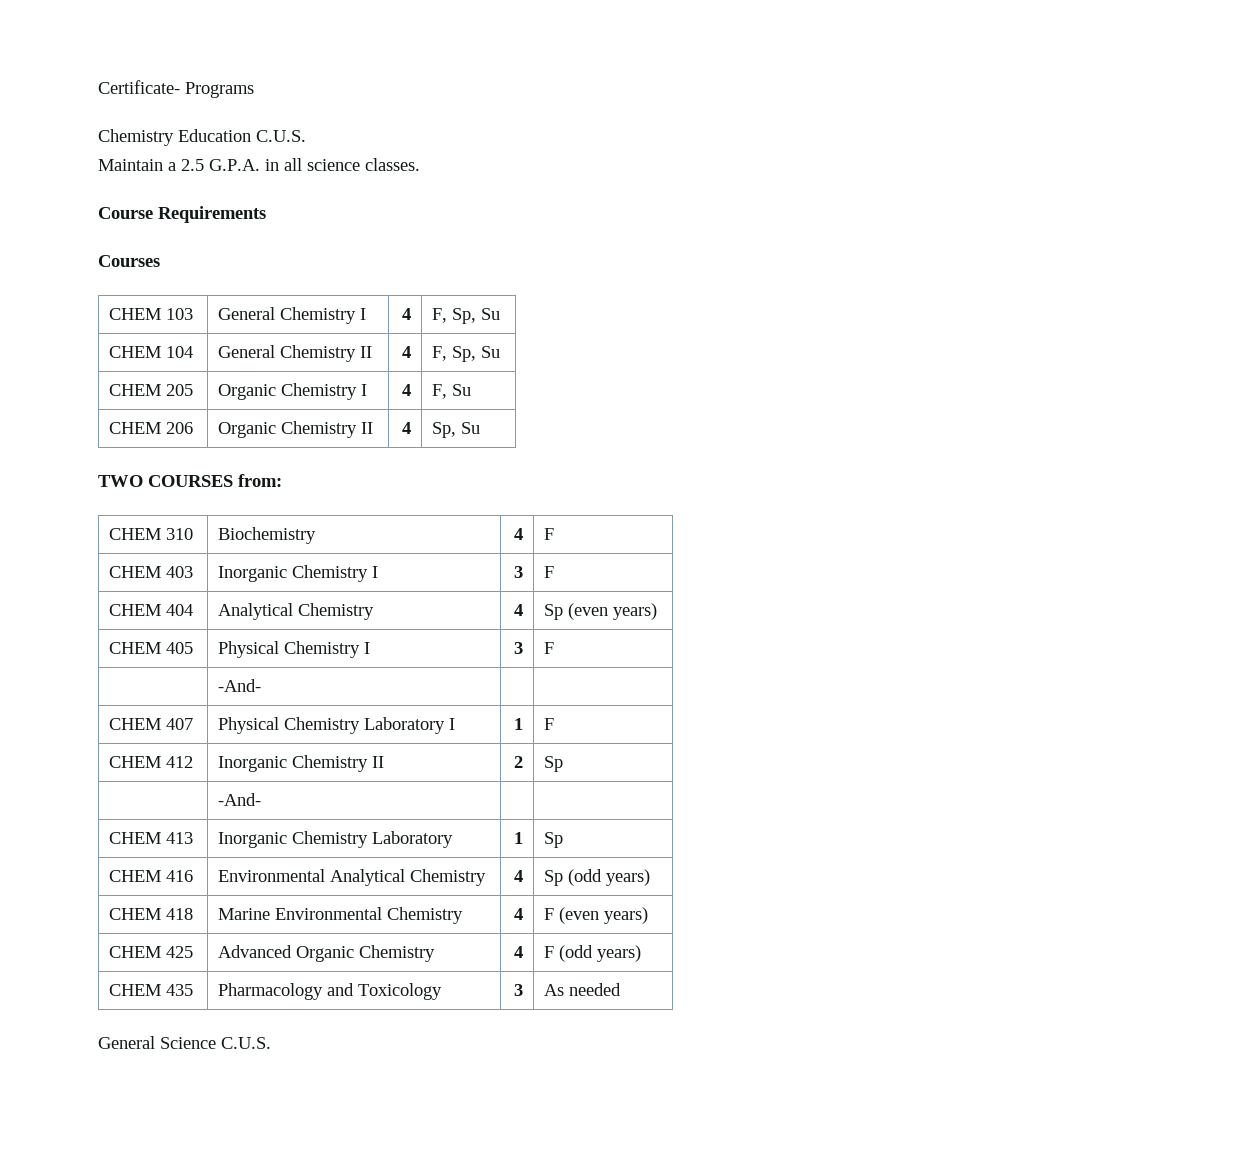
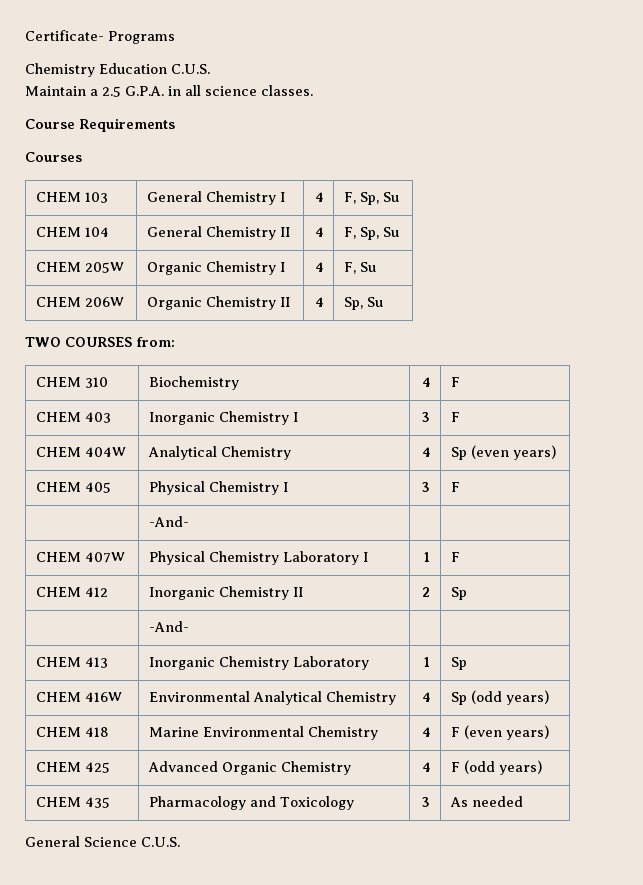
[166,384,194,396] 205 -> [84,262,124,273] 205W
[166,422,194,434] 206 -> [84,297,124,307] 206W
[166,604,194,616] 404 -> [84,447,126,457] 404W
[166,718,194,730] 407 -> [84,552,125,563] 407W
[166,870,194,882] 416 -> [84,692,122,702] 416W

